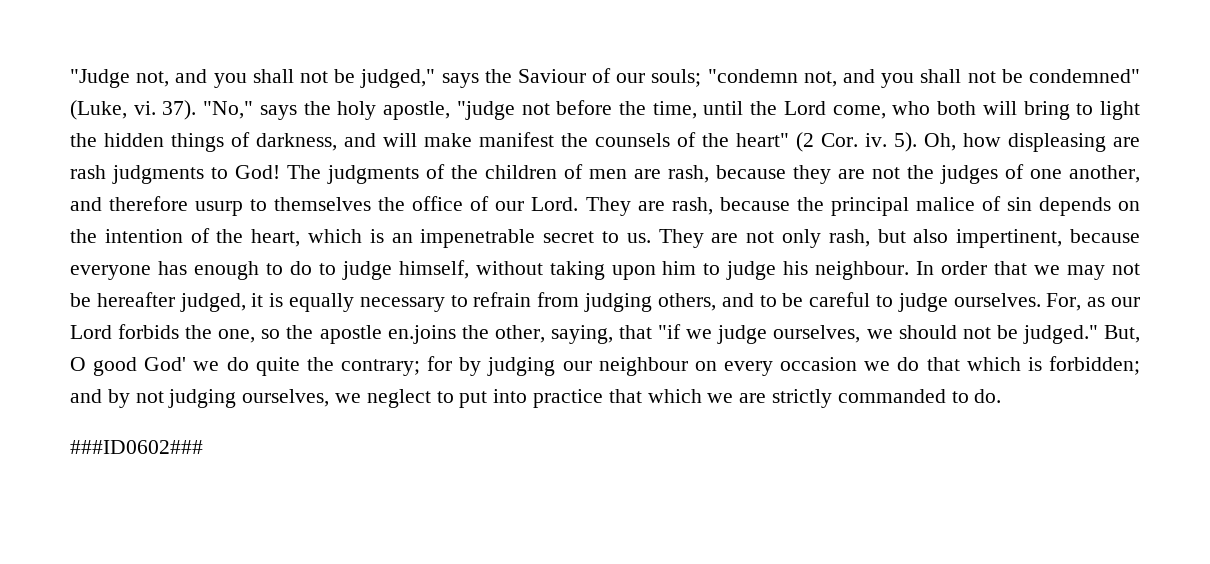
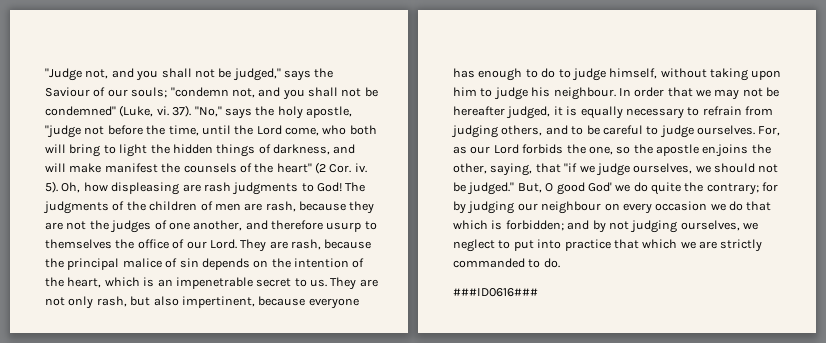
[70,440,203,454] ###ID0602### -> [453,288,538,297] ###ID0616###

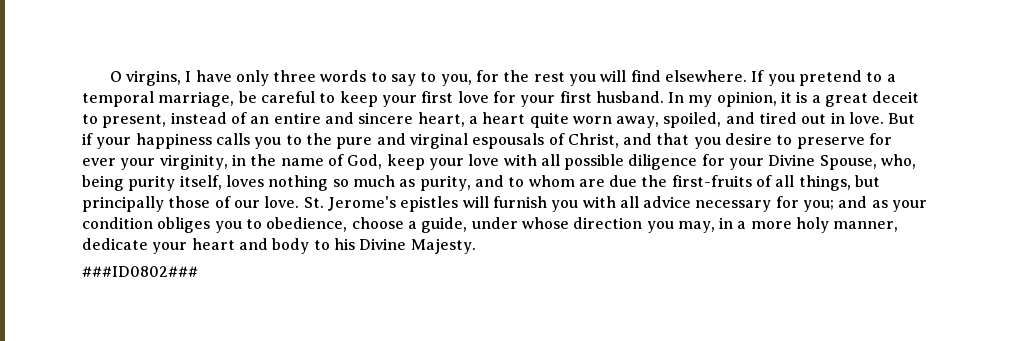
[45,68,334,81] [45,87,378,100] [45,105,352,119] [45,125,377,138] [45,144,356,157] [45,162,367,174] [45,181,366,195] [43,201,375,214] [45,220,377,233] [45,239,372,252] [45,258,365,270] [45,277,378,290] [45,296,359,309] [453,68,782,81] [453,87,780,100] [453,106,773,119] [451,125,781,138] [453,144,771,157] [453,163,779,176] [453,182,779,195] [453,201,772,214] [453,220,758,233] [453,239,763,252] [453,258,560,268] [453,288,538,297] "Judge not, and you shall not be judged," says the Saviour of our souls; "condemn not, and you shall not be condemned" (Luke, vi. 37). "No," says the holy apostle, "judge not before the time, until the Lord come, who both will bring to light the hidden things of darkness, and will make manifest the counsels of the heart" (2 Cor. iv. 5). Oh, how displeasing are rash judgments to God! The judgments of the children of men are rash, because they are not the judges of one another, and therefore usurp to themselves the office of our Lord. They are rash, because the principal malice of sin depends on the intention of the heart, which is an impenetrable secret to us. They are not only rash, but also impertinent, because everyone has enough to do to judge himself, without taking upon him to judge his neighbour. In order that we may not be hereafter judged, it is equally necessary to refrain from judging others, and to be careful to judge ourselves. For, as our Lord forbids the one, so the apostle en.joins the other, saying, that "if we judge ourselves, we should not be judged." But, O good God' we do quite the contrary; for by judging our neighbour on every occasion we do that which is forbidden; and by not judging ourselves, we neglect to put into practice that which we are strictly commanded to do. // ###ID0616### -> [109,70,896,86] [82,91,920,107] [82,112,916,128] [82,133,893,149] [82,154,917,170] [82,175,881,191] [82,196,928,212] [82,217,899,233] [82,238,476,254] [82,266,198,277] O virgins, I have only three words to say to you, for the rest you will find elsewhere. If you pretend to a temporal marriage, be careful to keep your first love for your first husband. In my opinion, it is a great deceit to present, instead of an entire and sincere heart, a heart quite worn away, spoiled, and tired out in love. But if your happiness calls you to the pure and virginal espousals of Christ, and that you desire to preserve for ever your virginity, in the name of God, keep your love with all possible diligence for your Divine Spouse, who, being purity itself, loves nothing so much as purity, and to whom are due the first-fruits of all things, but principally those of our love. St. Jerome's epistles will furnish you with all advice necessary for you; and as your condition obliges you to obedience, choose a guide, under whose direction you may, in a more holy manner, dedicate your heart and body to his Divine Majesty. // ###ID0802###

